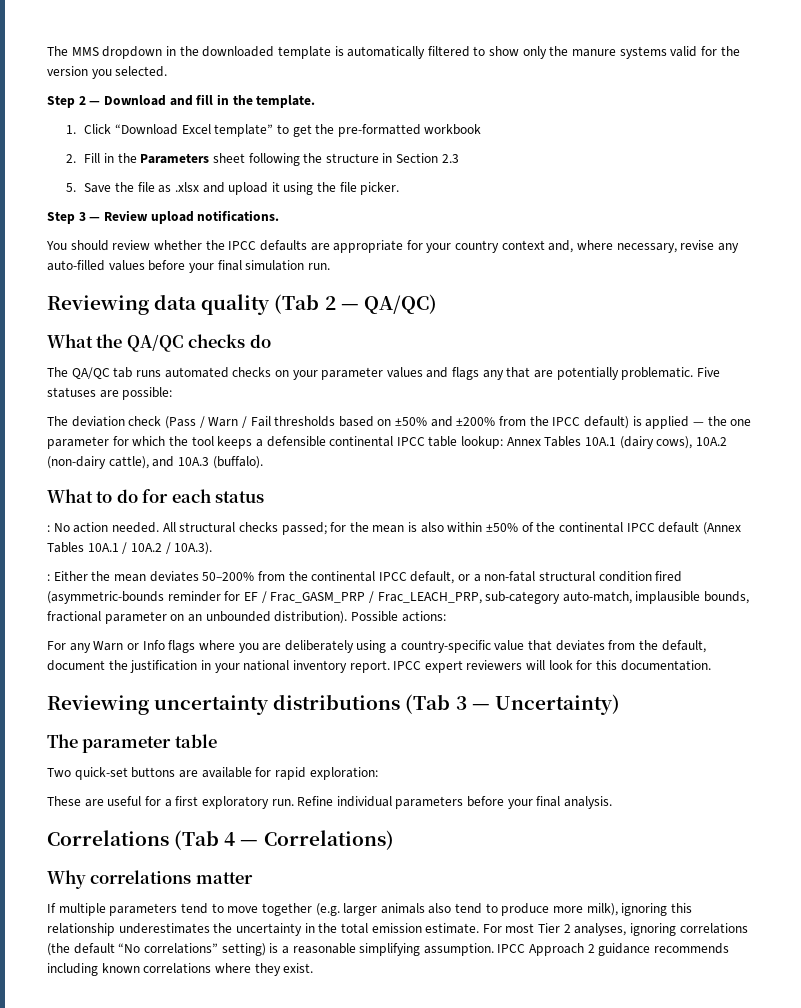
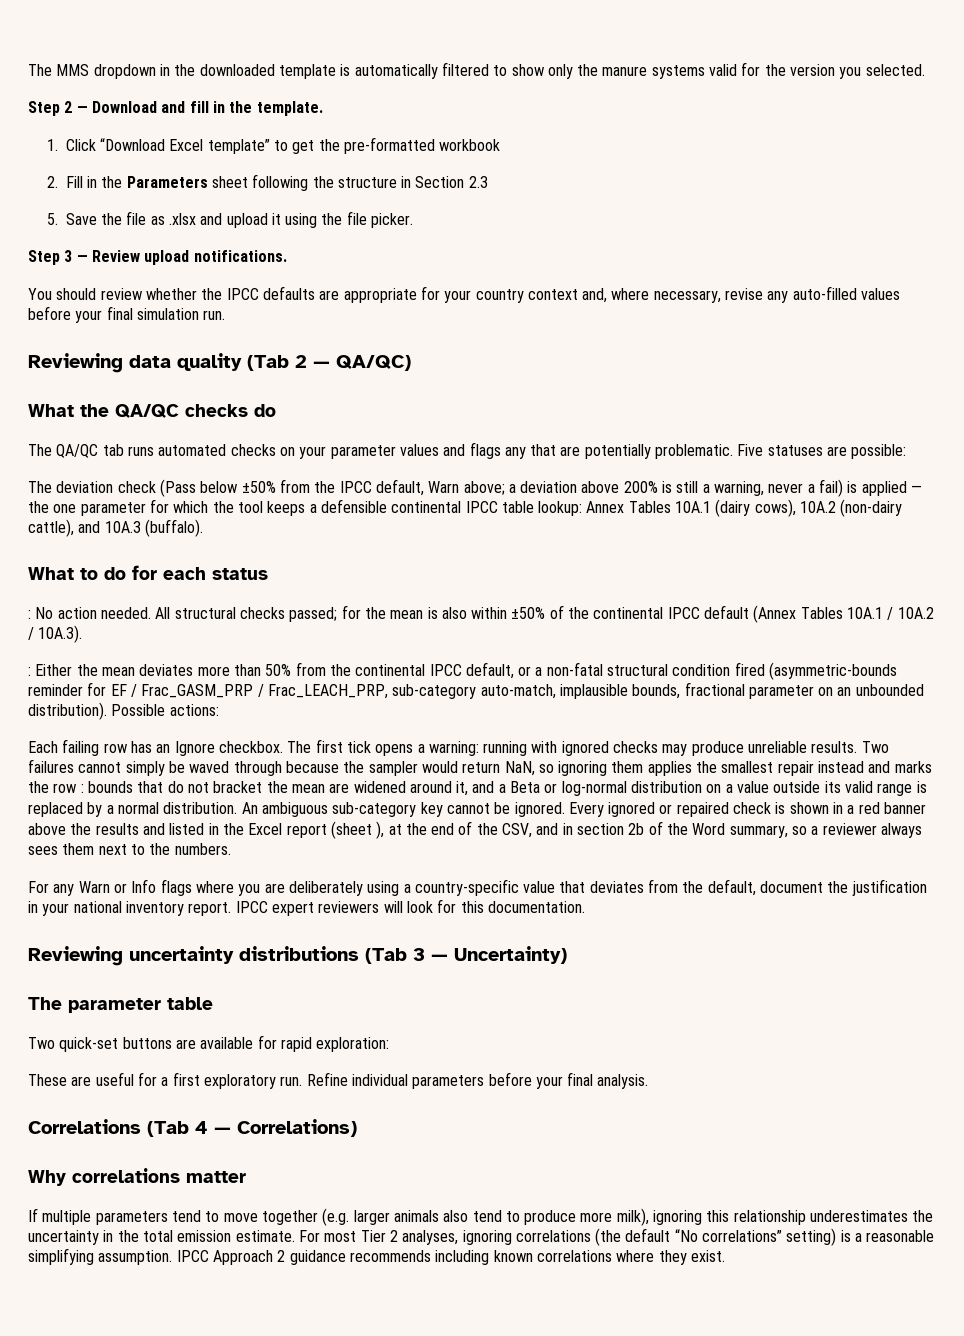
[199,416,629,429] / Warn / Fail thresholds based on ±50% and ±200% from the IPCC default) -> [200,479,844,497] below ±50% from the IPCC default, Warn above; a deviation above 200% is still a warning, never a fail)
[202,572,255,581] 50–200% -> [197,664,292,676] more than 50%
(446, 616) none -> [28,739,889,756] [28,759,932,776] [28,781,927,796] [28,802,927,817] [28,821,922,839] [28,843,231,855] // Each failing row has an Ignore checkbox. The first tick opens a warning: running with ignored checks may produce unreliable results. Two failures cannot simply be waved through because the sampler would return NaN, so ignoring them applies the smallest repair instead and marks the row : bounds that do not bracket the mean are widened around it, and a Beta or log-normal distribution on a value outside its valid range is replaced by a normal distribution. An ambiguous sub-category key cannot be ignored. Every ignored or repaired check is shown in a red banner above the results and listed in the Excel report (sheet ), at the end of the CSV, and in section 2b of the Word summary, so a reviewer always sees them next to the numbers.

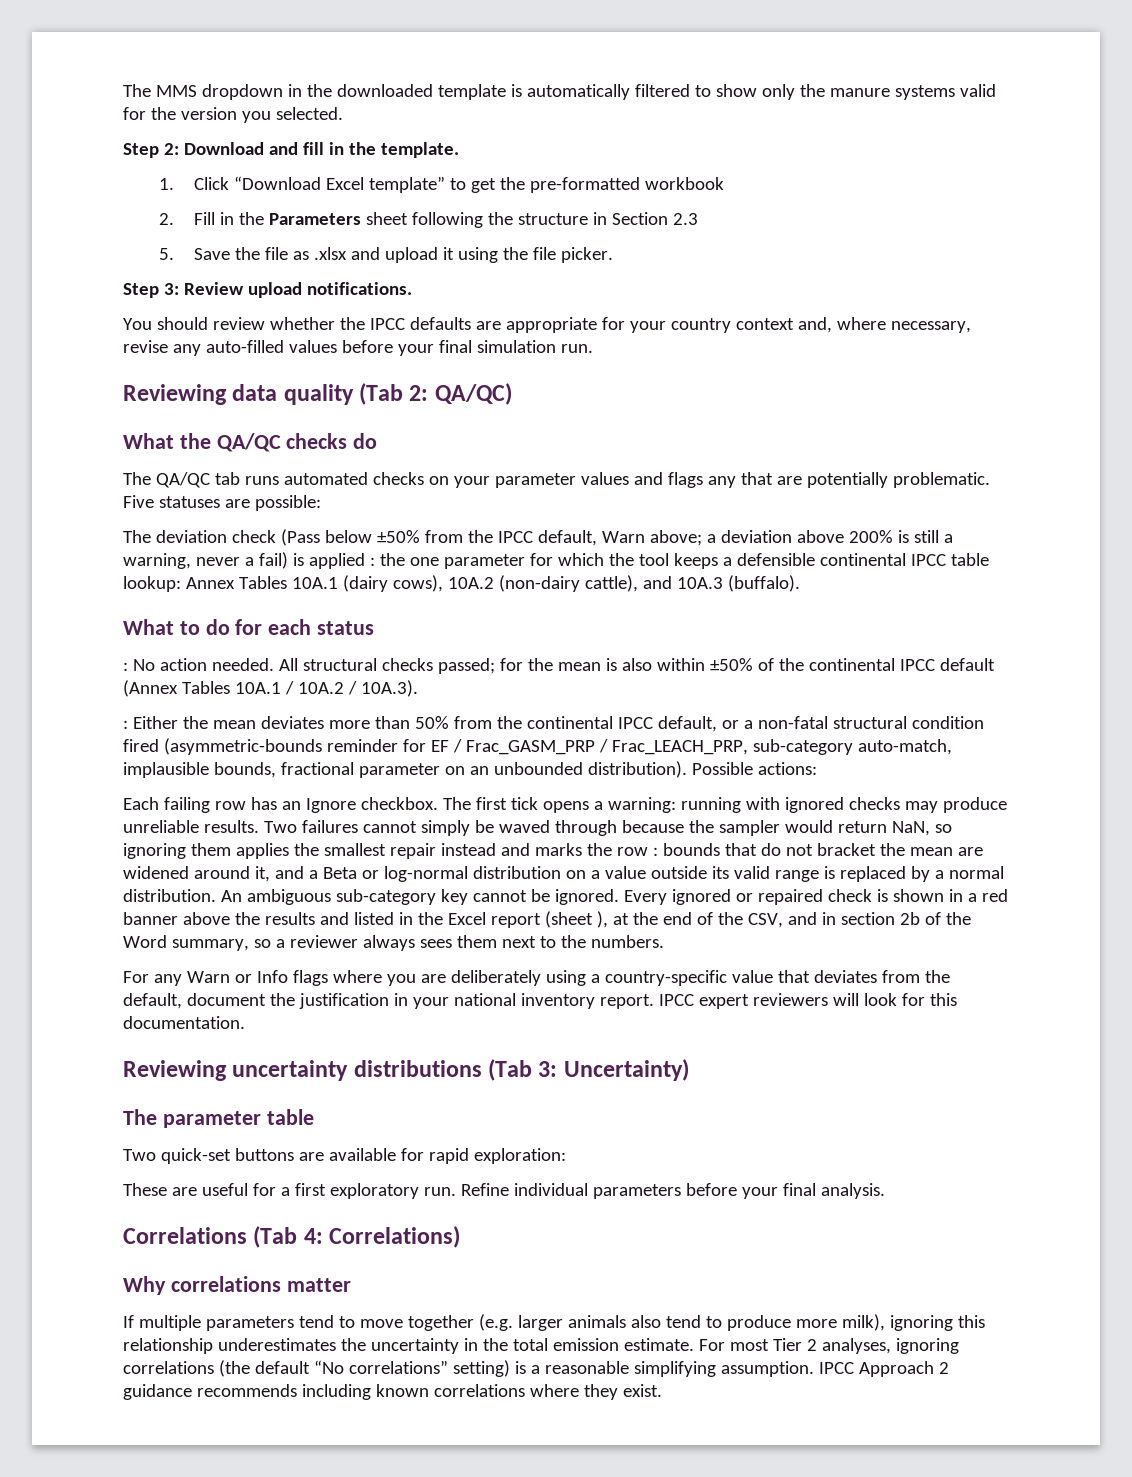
[64,101,88,113] 2 — -> [163,143,179,155] 2:
[64,250,88,262] 3 — -> [163,283,179,295] 3:
[295,355,330,368] 2 — -> [409,385,429,401] 2:
[911,485,923,493] — -> [369,557,375,566] :
[413,948,448,961] 3 — -> [538,1061,558,1077] 3:
[195,1121,231,1134] 4 — -> [303,1228,323,1244] 4:

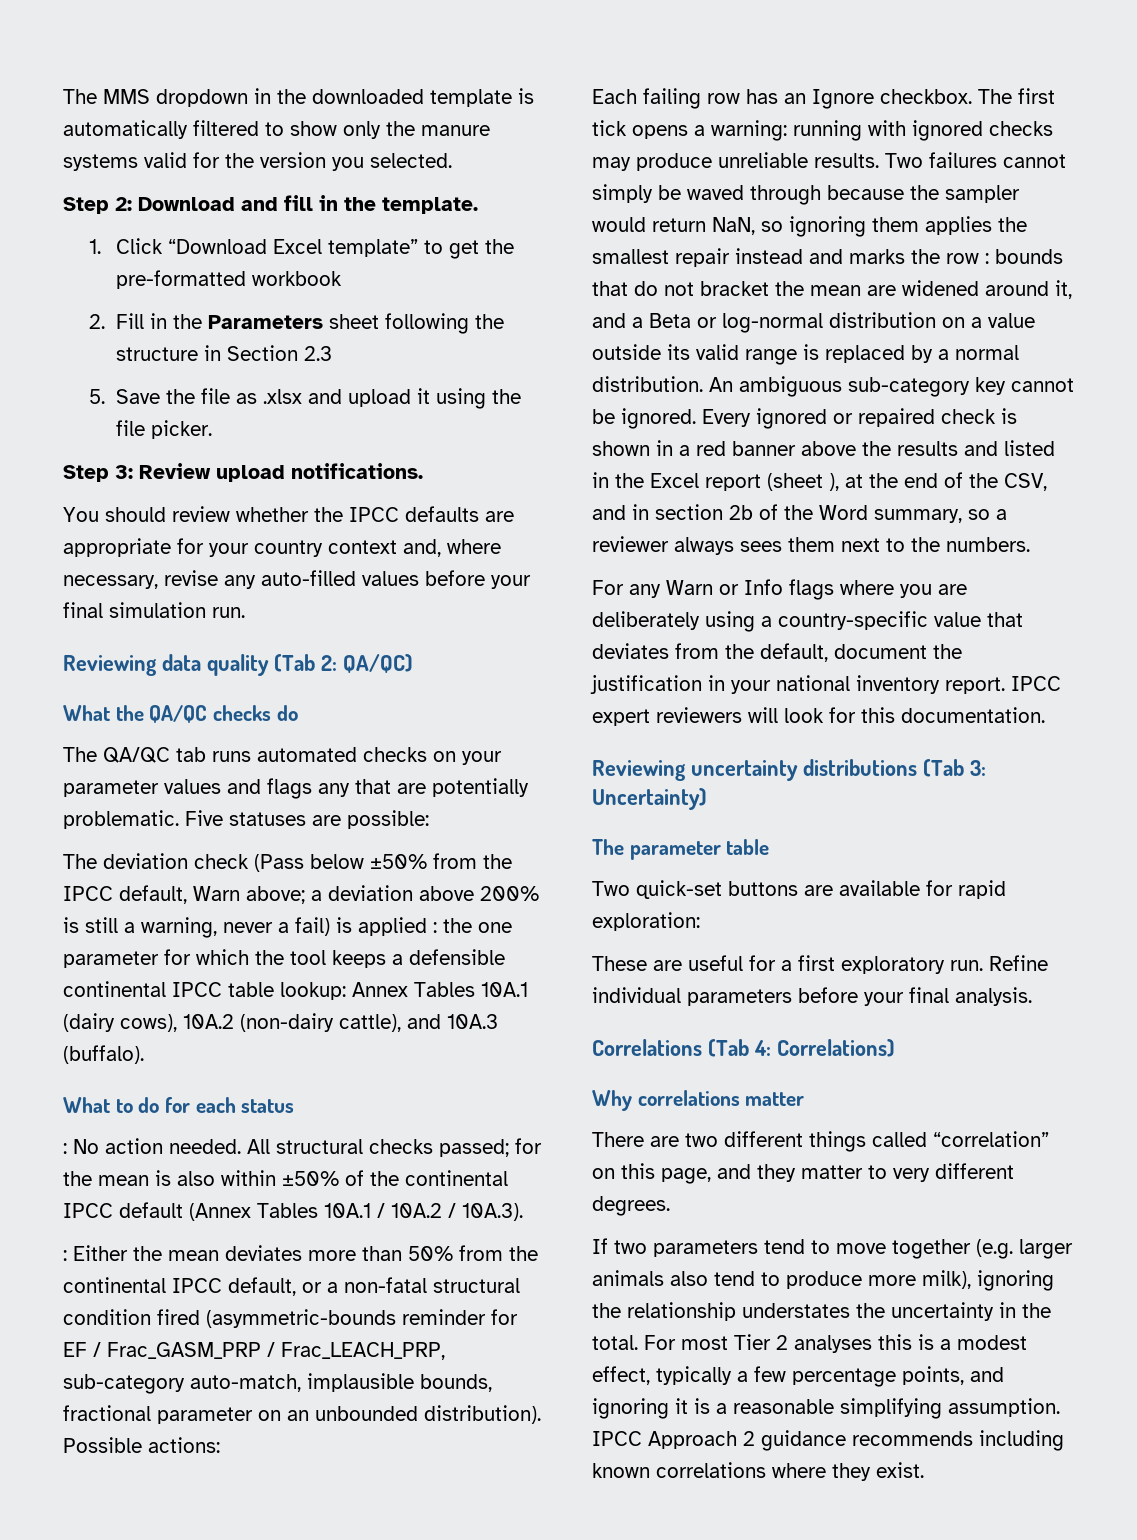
(351, 1285) none -> [592,1131,1049,1152] [592,1163,1014,1184] [592,1196,670,1216] // There are two different things called “correlation” on this page, and they matter to very different degrees.
[138,1315,201,1331] multiple -> [614,1240,647,1254] two
[957,1315,985,1328] [123,1338,336,1354] this relationship underestimates -> [592,1302,850,1321] the relationship understates
[512,1338,694,1351] total emission estimate. -> [592,1335,638,1350] total.
[821,1338,959,1354] [123,1360,510,1377] analyses, ignoring correlations (the default “No correlations” setting) -> [794,1334,1027,1353] [592,1366,1004,1387] [592,1398,688,1419] analyses this is a modest effect, typically a few percentage points, and ignoring it

